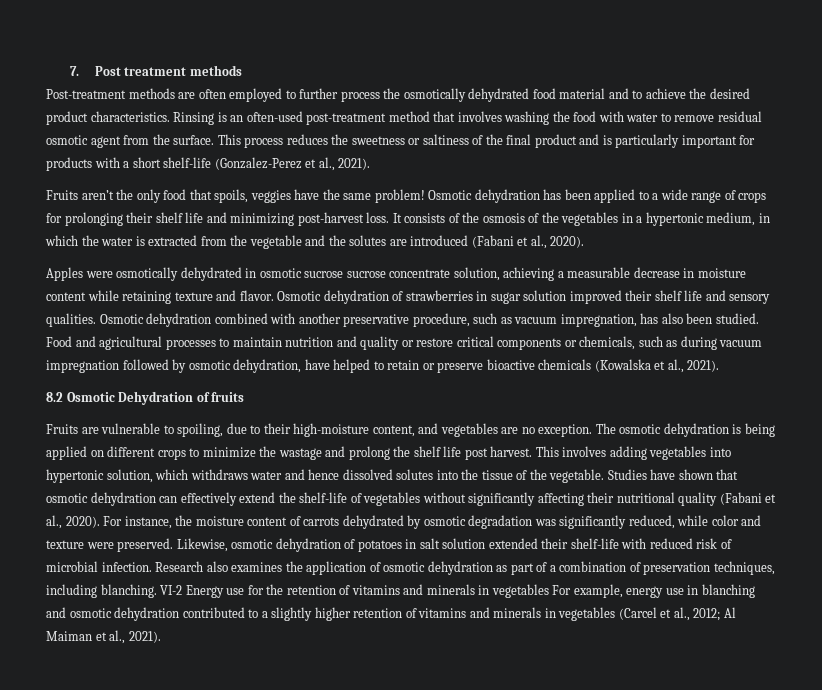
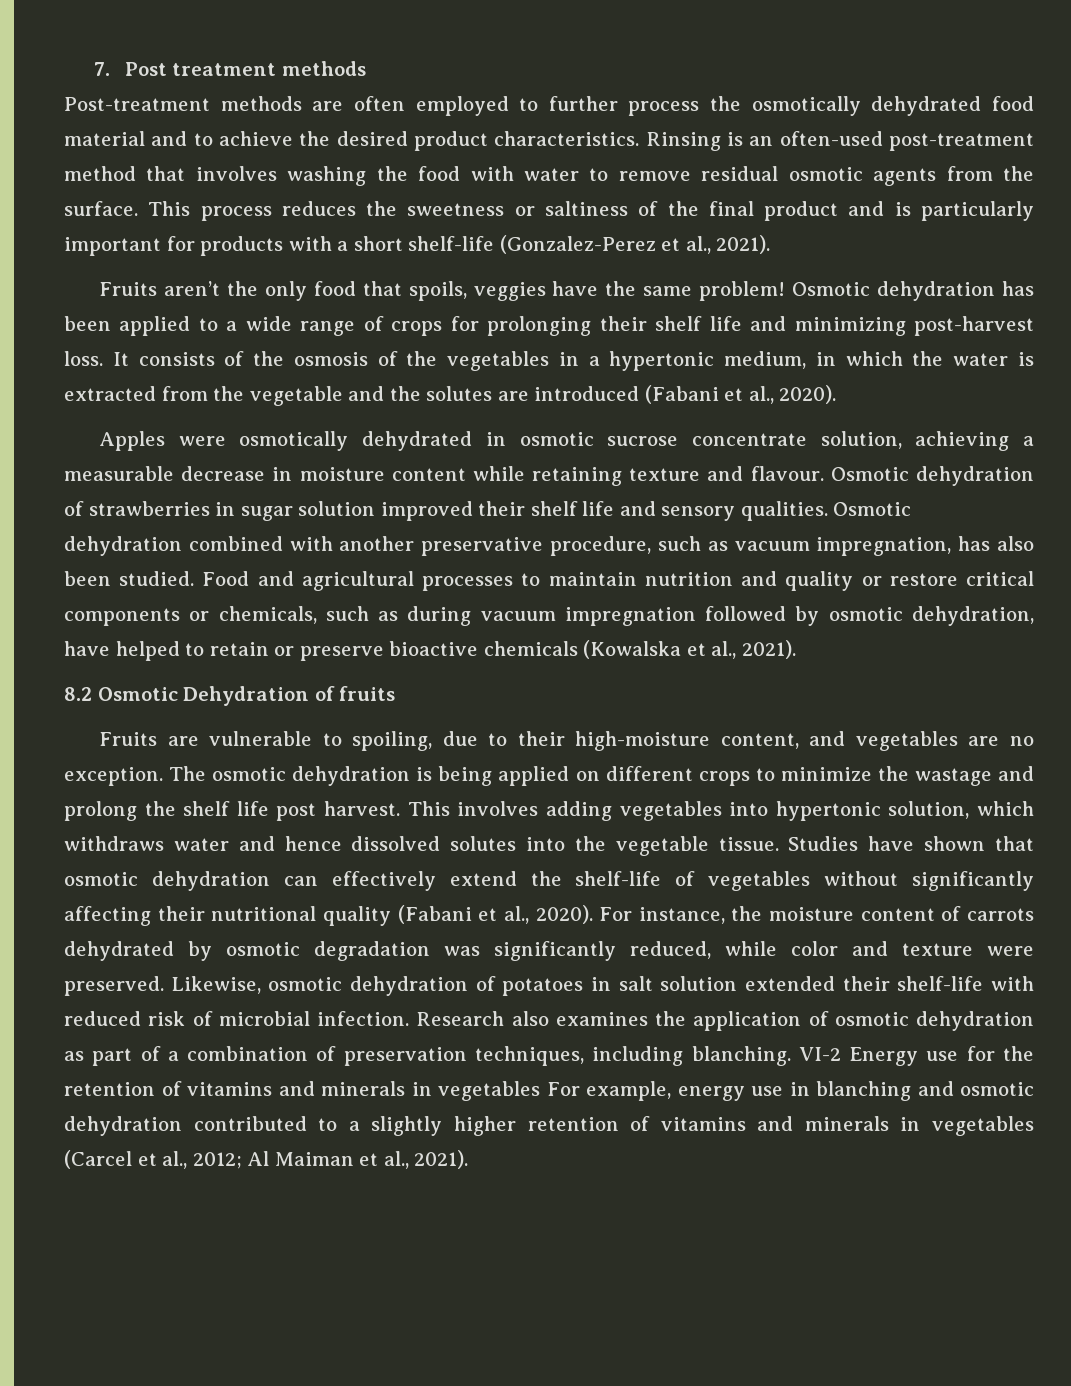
[90,136,121,148] agent -> [873,168,937,186] agents
[346,271,386,278] sucrose -> (679, 441) none
[239,290,274,301] flavor. -> [750,466,824,481] flavour.
[481,469,605,483] tissue of the vegetable. -> [615,836,779,856] vegetable tissue.

